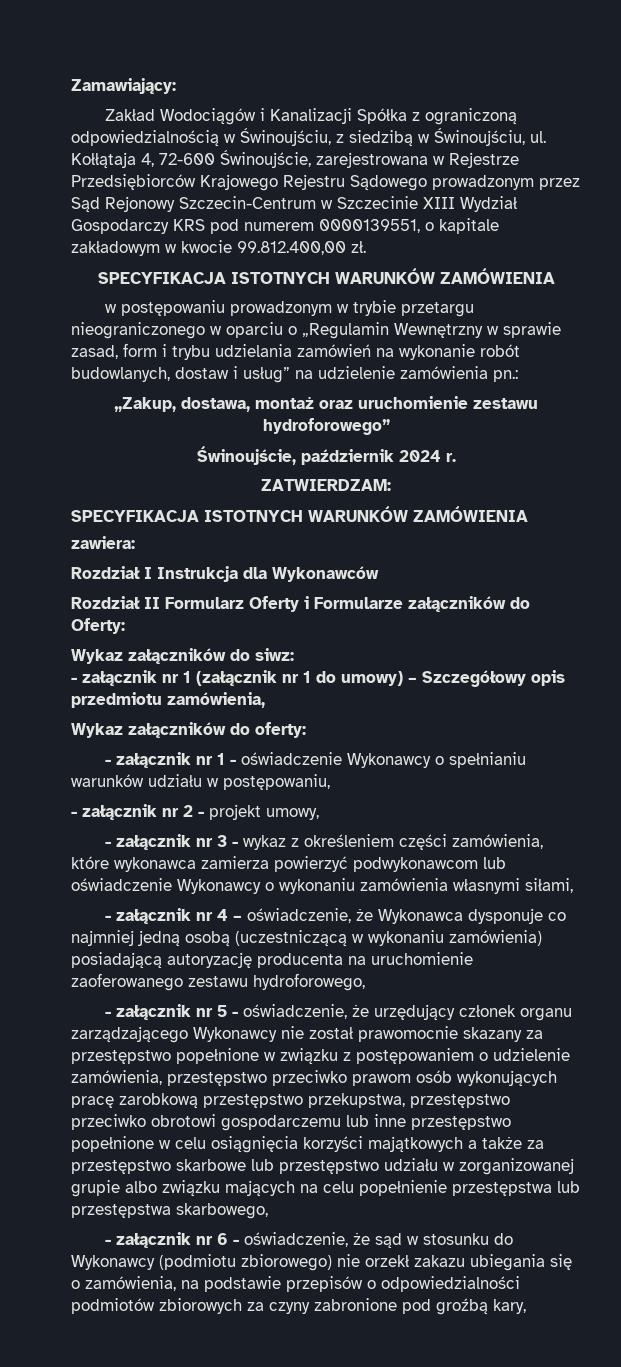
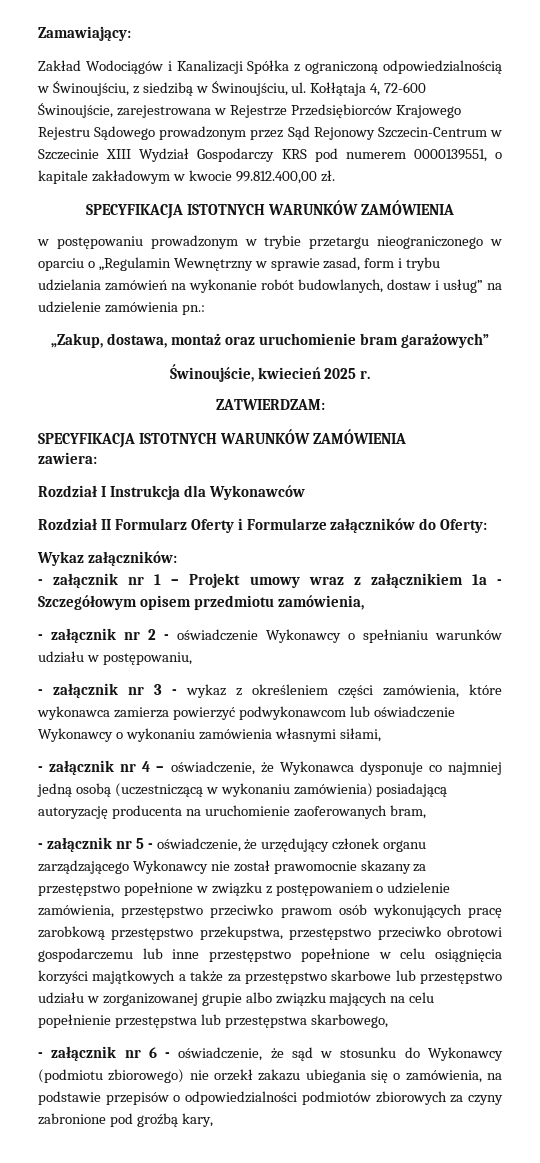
[473,398,538,409] [262,418,390,435] [196,446,441,465] zestawu hydroforowego” // Świnoujście, październik 2024 -> [359,333,489,348] [169,364,357,382] bram garażowych” // Świnoujście, kwiecień 2025
[128,648,294,664] [71,670,565,687] [71,692,265,708] [71,722,306,738] [105,752,226,768] załączników do siwz: // - załącznik nr 1 (załącznik nr 1 do umowy) – Szczegółowy opis przedmiotu zamówienia, // Wykaz załączników do oferty: // - załącznik nr 1 -> [87,551,177,566] [38,573,502,588] [38,595,364,610] [38,628,156,643] załączników: // - załącznik nr 1 – Projekt umowy wraz z załącznikiem 1a - Szczegółowym opisem przedmiotu zamówienia, // - załącznik nr 2
[71,804,319,820] // - załącznik nr 2 - projekt umowy, -> (192, 658) none
[71,973,365,991] zaoferowanego zestawu hydroforowego, -> [293,805,426,819] zaoferowanych bram,

